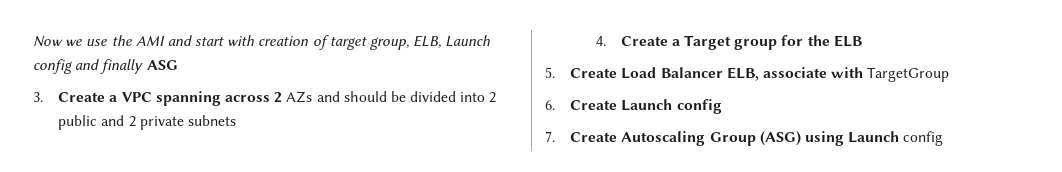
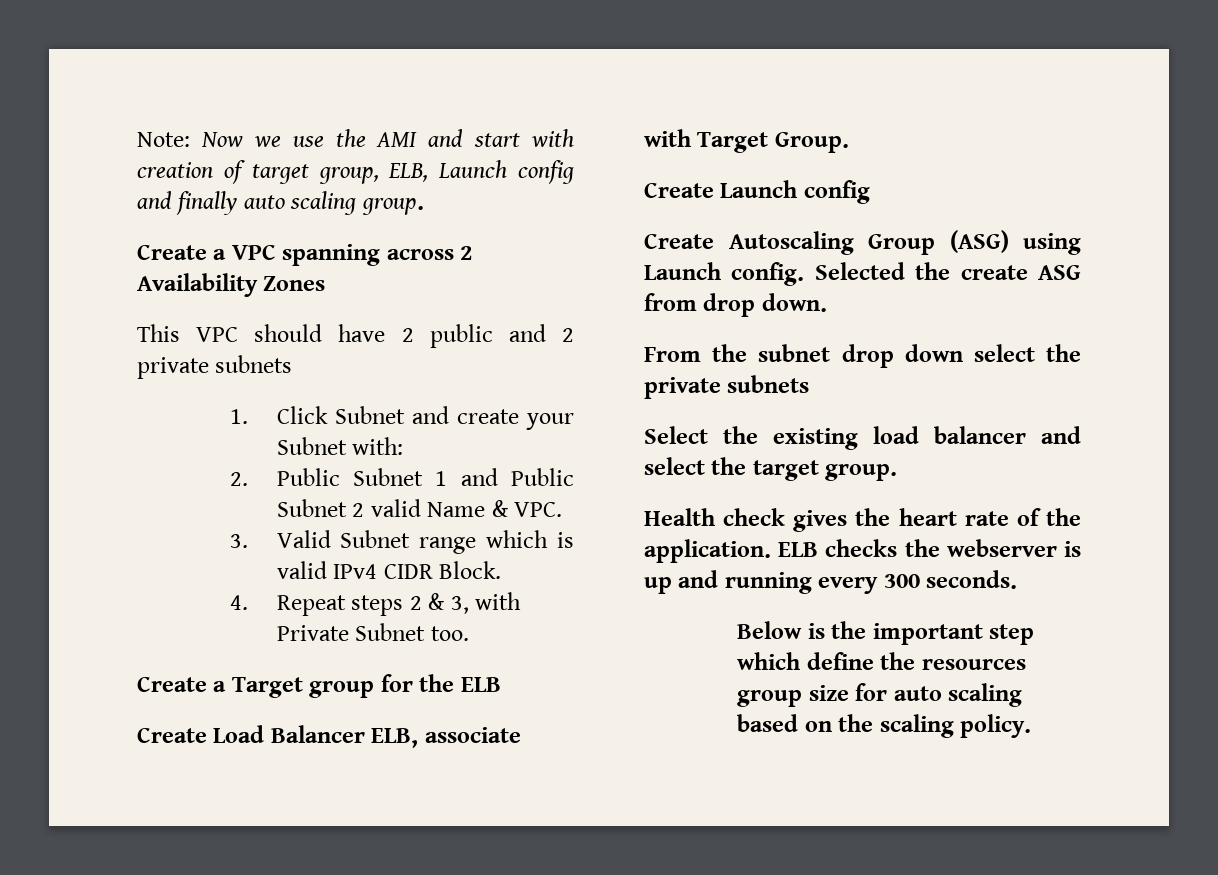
(33, 41) none -> [137,132,190,147] Note:
[146,60,178,70] [33,92,43,102] ASG // 3. -> [243,191,424,215] auto scaling group. //
[286,91,486,103] AZs and should be divided into -> [137,273,326,297] [137,324,386,342] Availability Zones // This VPC should have
[595,36,606,46] 4. -> [230,406,574,430] [276,437,404,455] [230,468,574,486] [276,499,563,517] [230,530,574,554] [276,561,502,579] [230,592,522,616] [276,623,469,641] 1. Click Subnet and create your Subnet with: // 2. Public Subnet 1 and Public Subnet 2 valid Name & VPC. // 3. Valid Subnet range which is valid IPv4 CIDR Block. // 4. Repeat steps 2 & 3, with Private Subnet too. //
[545,67,555,78] 5. -> (501, 684) none
[867,67,950,82] [545,100,555,110] TargetGroup // 6. -> [697,132,849,153] Target Group. //
[545,131,555,142] 7. -> (870, 192) none
[903,131,944,146] config -> [731,262,1081,286] [644,293,827,317] [644,344,1081,368] [644,375,810,399] [644,426,1081,450] [644,457,898,481] [644,508,1081,532] [644,539,1081,563] [644,570,1018,594] [737,621,1035,645] [737,652,1026,670] [737,683,1023,707] [737,714,1032,738] config. Selected the create ASG from drop down. // From the subnet drop down select the private subnets // Select the existing load balancer and select the target group. // Health check gives the heart rate of the application. ELB checks the webserver is up and running every 300 seconds. // Below is the important step which define the resources group size for auto scaling based on the scaling policy.

